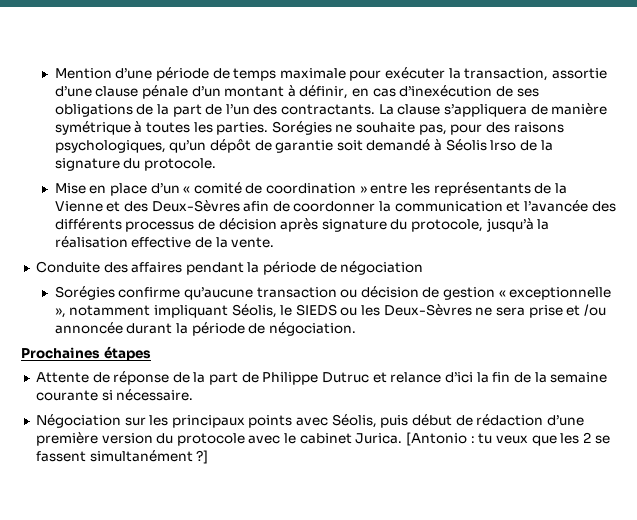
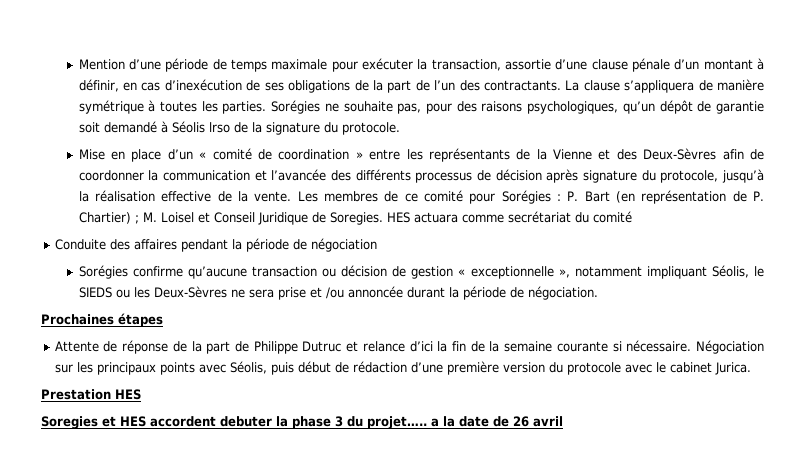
(275, 242) none -> [297,190,765,204] [78,211,632,225] Les membres de ce comité pour Sorégies : P. Bart (en représentation de P. Chartier) ; M. Loisel et Conseil Juridique de Soregies. HES actuara comme secrétariat du comité
(194, 395) // -> (692, 346) none
[406,432,610,446] [35,450,209,464] [Antonio : tu veux que les 2 se fassent simultanément ?] -> [41,389,141,400] [41,416,563,429] // Prestation HES // Soregies et HES accordent debuter la phase 3 du projet….. a la date de 26 avril

